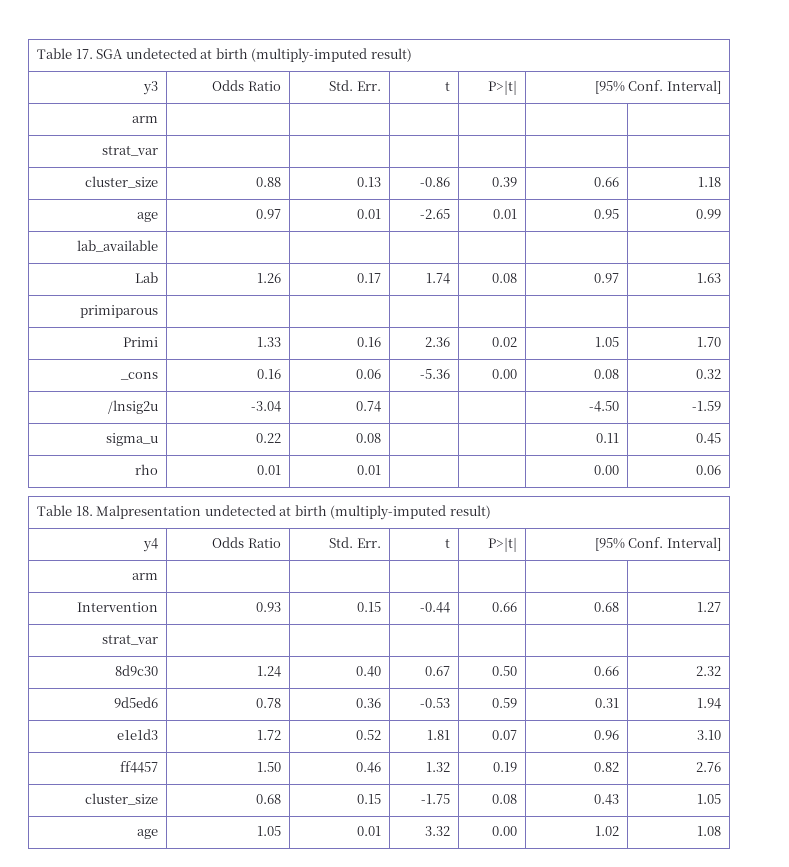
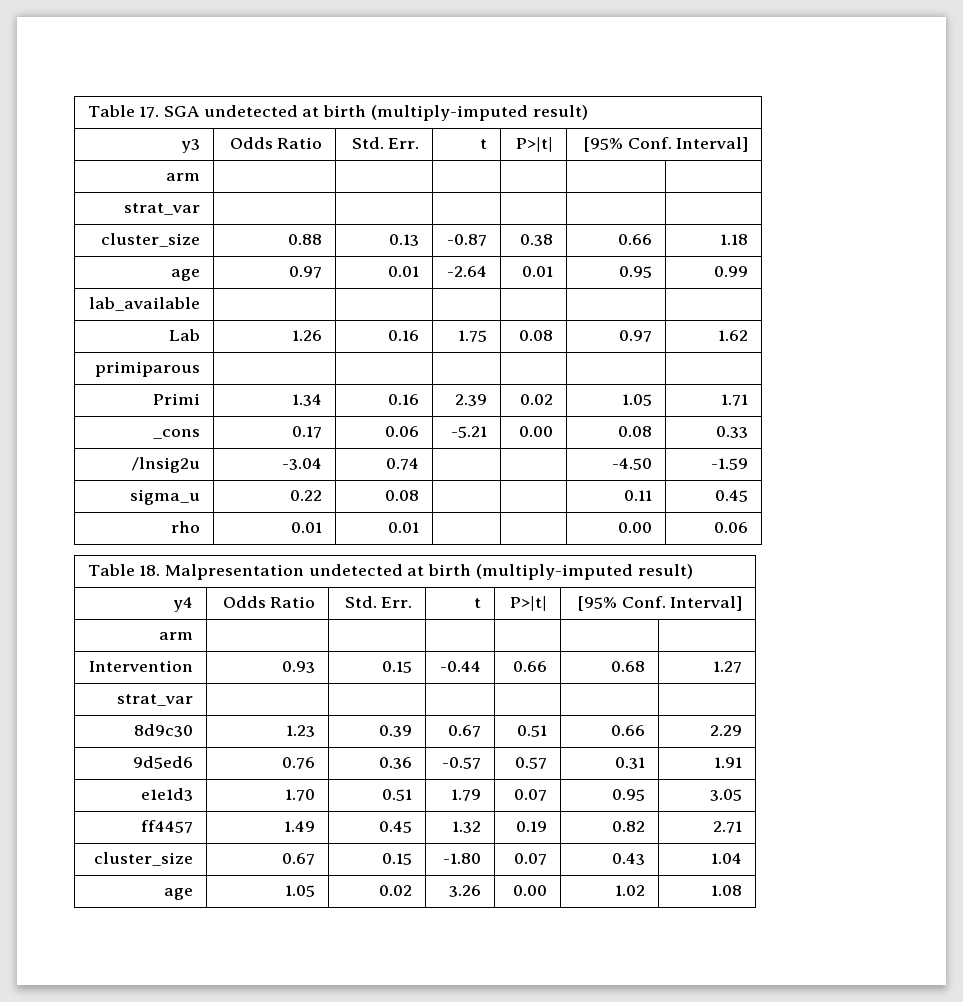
[419,177,450,187] [491,177,517,187] -0.86 | 0.39 -> [447,234,488,246] [520,234,554,246] -0.87 | 0.38
[419,209,450,219] -2.65 -> [447,266,488,277] -2.64
[356,273,381,283] [425,273,450,284] 0.17 | 1.74 -> [388,330,420,341] [458,330,488,342] 0.16 | 1.75
[696,273,721,283] 1.63 -> [718,330,749,341] 1.62
[256,337,281,347] [356,337,381,347] [424,337,450,347] 1.33 | 0.16 | 2.36 -> [292,394,323,406] [388,394,420,405] [455,394,488,406] 1.34 | 0.16 | 2.39
[696,337,721,347] 1.70 -> [721,394,749,406] 1.71
[256,369,281,379] 0.16 -> [292,426,323,438] 0.17
[419,369,450,379] -5.36 -> [451,426,488,438] -5.21
[695,369,721,379] 0.32 -> [716,426,749,438] 0.33
[256,666,281,677] [355,666,381,677] [424,666,450,676] [491,666,517,676] [593,666,619,676] [695,666,721,676] 1.24 | 0.40 | 0.67 | 0.50 | 0.66 | 2.32 -> [286,725,316,737] [379,725,413,737] [448,725,482,737] [517,725,548,737] [611,725,646,736] [710,725,743,736] 1.23 | 0.39 | 0.67 | 0.51 | 0.66 | 2.29
[255,698,281,708] 0.78 -> [282,757,316,769] 0.76
[419,698,450,708] [491,698,517,708] -0.53 | 0.59 -> [442,757,482,769] [515,757,548,769] -0.57 | 0.57
[696,698,721,709] 1.94 -> [714,757,743,768] 1.91
[256,730,281,740] [355,730,381,740] [426,730,450,740] [491,730,517,740] [593,730,619,740] [696,730,721,740] 1.72 | 0.52 | 1.81 | 0.07 | 0.96 | 3.10 -> [285,789,316,801] [382,789,413,801] [451,789,482,801] [514,789,548,801] [612,789,646,801] [710,789,743,801] 1.70 | 0.51 | 1.79 | 0.07 | 0.95 | 3.05
[256,762,281,772] [355,762,381,773] 1.50 | 0.46 -> [284,821,316,832] [379,821,413,833] 1.49 | 0.45
[695,762,721,772] [84,793,158,805] [255,794,281,804] [356,794,381,804] [420,794,450,804] [491,794,517,804] 2.76 // cluster_size | 0.68 | 0.15 | -1.75 | 0.08 -> [713,821,743,833] [94,852,194,866] [282,853,316,865] [382,853,413,865] [443,853,482,864] [514,853,548,865] 2.71 // cluster_size | 0.67 | 0.15 | -1.80 | 0.07
[696,794,721,804] 1.05 -> [711,853,743,864] 1.04
[356,826,381,836] [424,826,450,836] 0.01 | 3.32 -> [379,885,413,896] [449,885,482,897] 0.02 | 3.26

